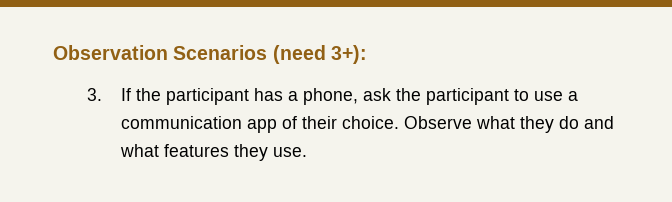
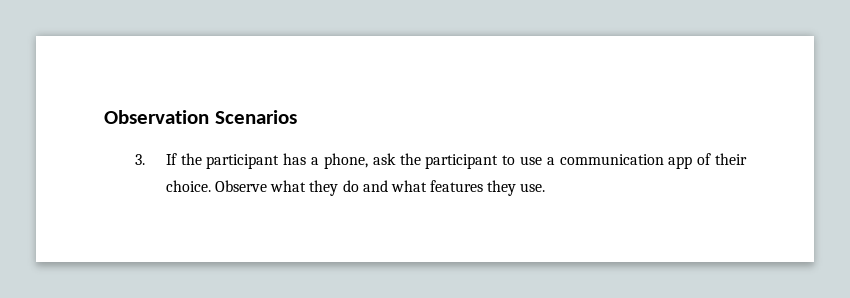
[272,45,367,64] (need 3+): -> (297, 117) none

